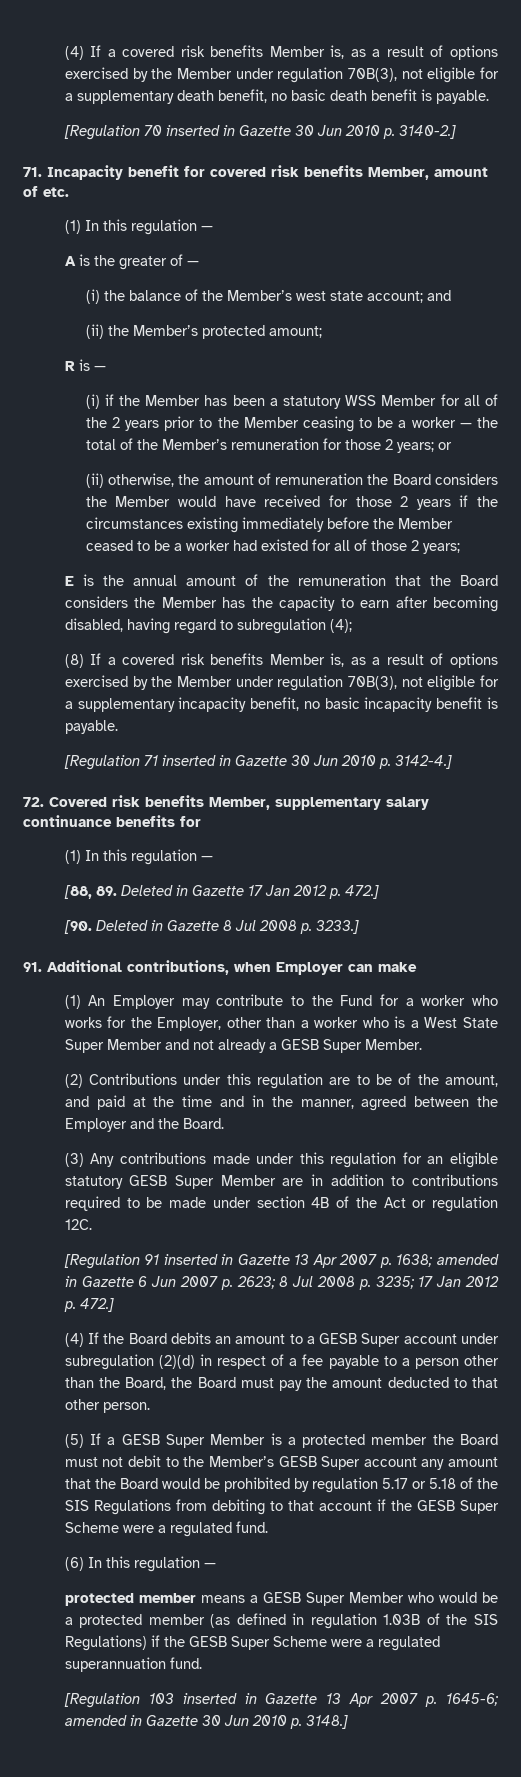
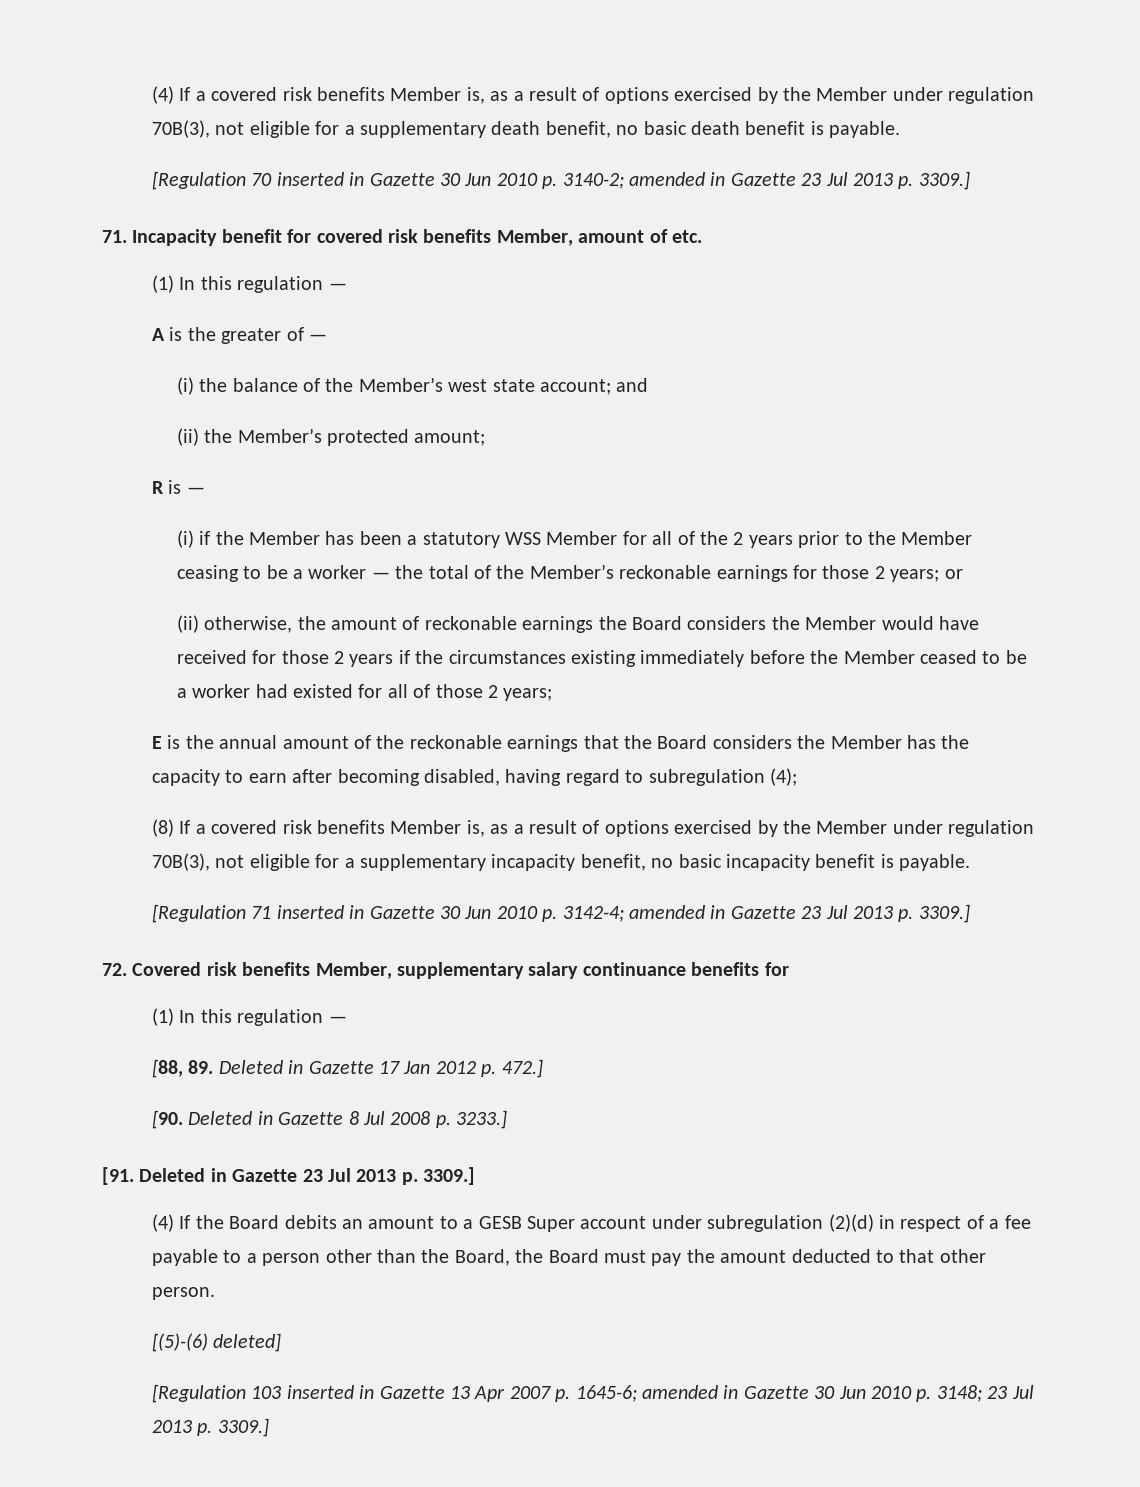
[398,125,456,139] 3140-2.] -> [562,171,970,190] 3140-2; amended in Gazette 23 Jul 2013 p. 3309.]
[230,438,319,450] remuneration -> [619,565,788,582] reckonable earnings
[275,473,364,485] remuneration -> [424,616,594,633] reckonable earnings
[297,574,386,586] remuneration -> [409,735,579,752] reckonable earnings
[394,755,452,769] 3142-4.] -> [562,904,970,923] 3142-4; amended in Gazette 23 Jul 2013 p. 3309.]
[23,960,417,975] [64,994,499,1009] [64,1016,499,1031] [64,1039,422,1053] [64,1073,498,1089] [64,1095,498,1111] [64,1118,224,1132] [64,1152,499,1168] [64,1174,498,1189] [64,1196,498,1212] [64,1219,92,1230] [63,1254,500,1269] [64,1276,499,1290] [63,1298,114,1312] 91. Additional contributions, when Employer can make // (1) An Employer may contribute to the Fund for a worker who works for the Employer, other than a worker who is a West State Super Member and not already a GESB Super Member. // (2) Contributions under this regulation are to be of the amount, and paid at the time and in the manner, agreed between the Employer and the Board. // (3) Any contributions made under this regulation for an eligible statutory GESB Super Member are in addition to contributions required to be made under section 4B of the Act or regulation 12C. // [Regulation 91 inserted in Gazette 13 Apr 2007 p. 1638; amended in Gazette 6 Jun 2007 p. 2623; 8 Jul 2008 p. 3235; 17 Jan 2012 p. 472.] -> [102,1167,476,1185] [91. Deleted in Gazette 23 Jul 2013 p. 3309.]
[64,1433,499,1448] [64,1455,498,1470] [64,1477,499,1493] [64,1499,500,1515] [64,1521,268,1537] [64,1556,216,1572] [64,1592,498,1606] [64,1613,499,1629] [64,1635,440,1651] [64,1657,202,1672] (5) If a GESB Super Member is a protected member the Board must not debit to the Member’s GESB Super account any amount that the Board would be prohibited by regulation 5.17 or 5.18 of the SIS Regulations from debiting to that account if the GESB Super Scheme were a regulated fund. // (6) In this regulation — // protected member means a GESB Super Member who would be a protected member (as defined in regulation 1.03B of the SIS Regulations) if the GESB Super Scheme were a regulated superannuation fund. -> [151,1333,282,1352] [(5)-(6) deleted]
[305,1715,348,1729] 3148.] -> [936,1385,1034,1402] [151,1418,269,1437] 3148; 23 Jul 2013 p. 3309.]

